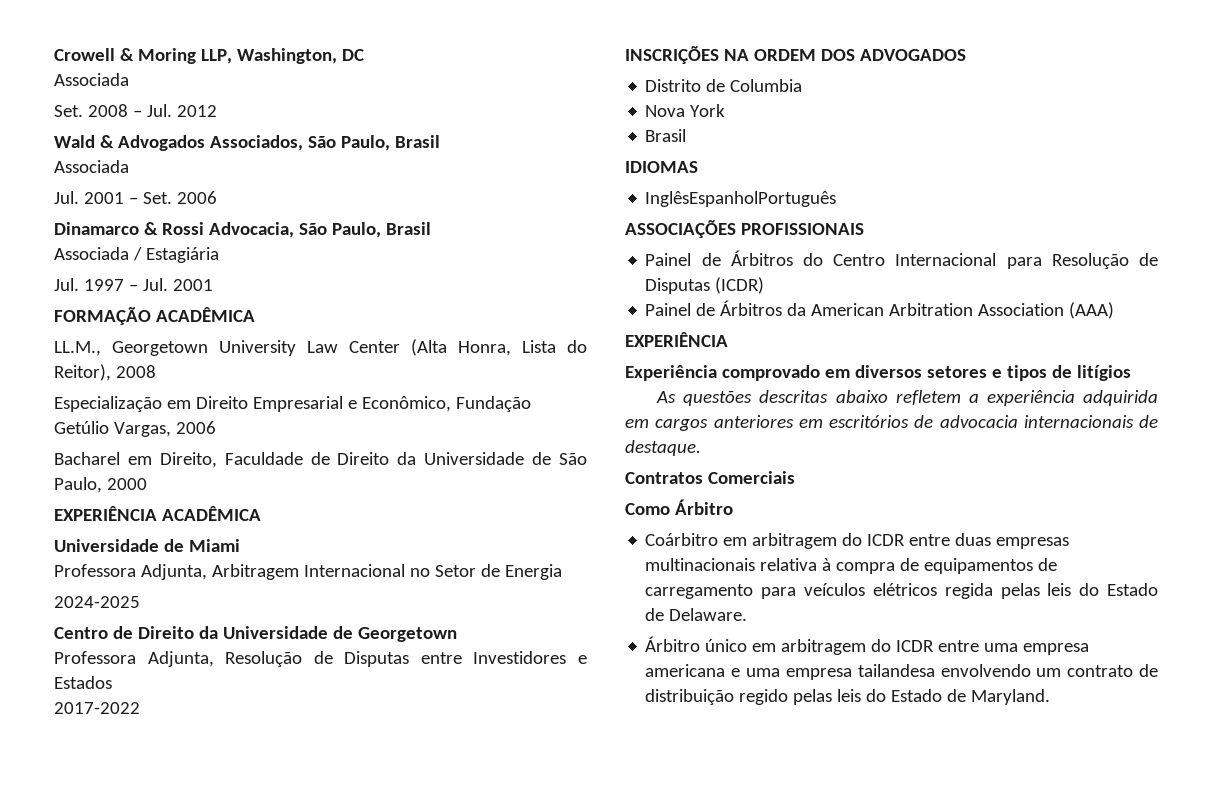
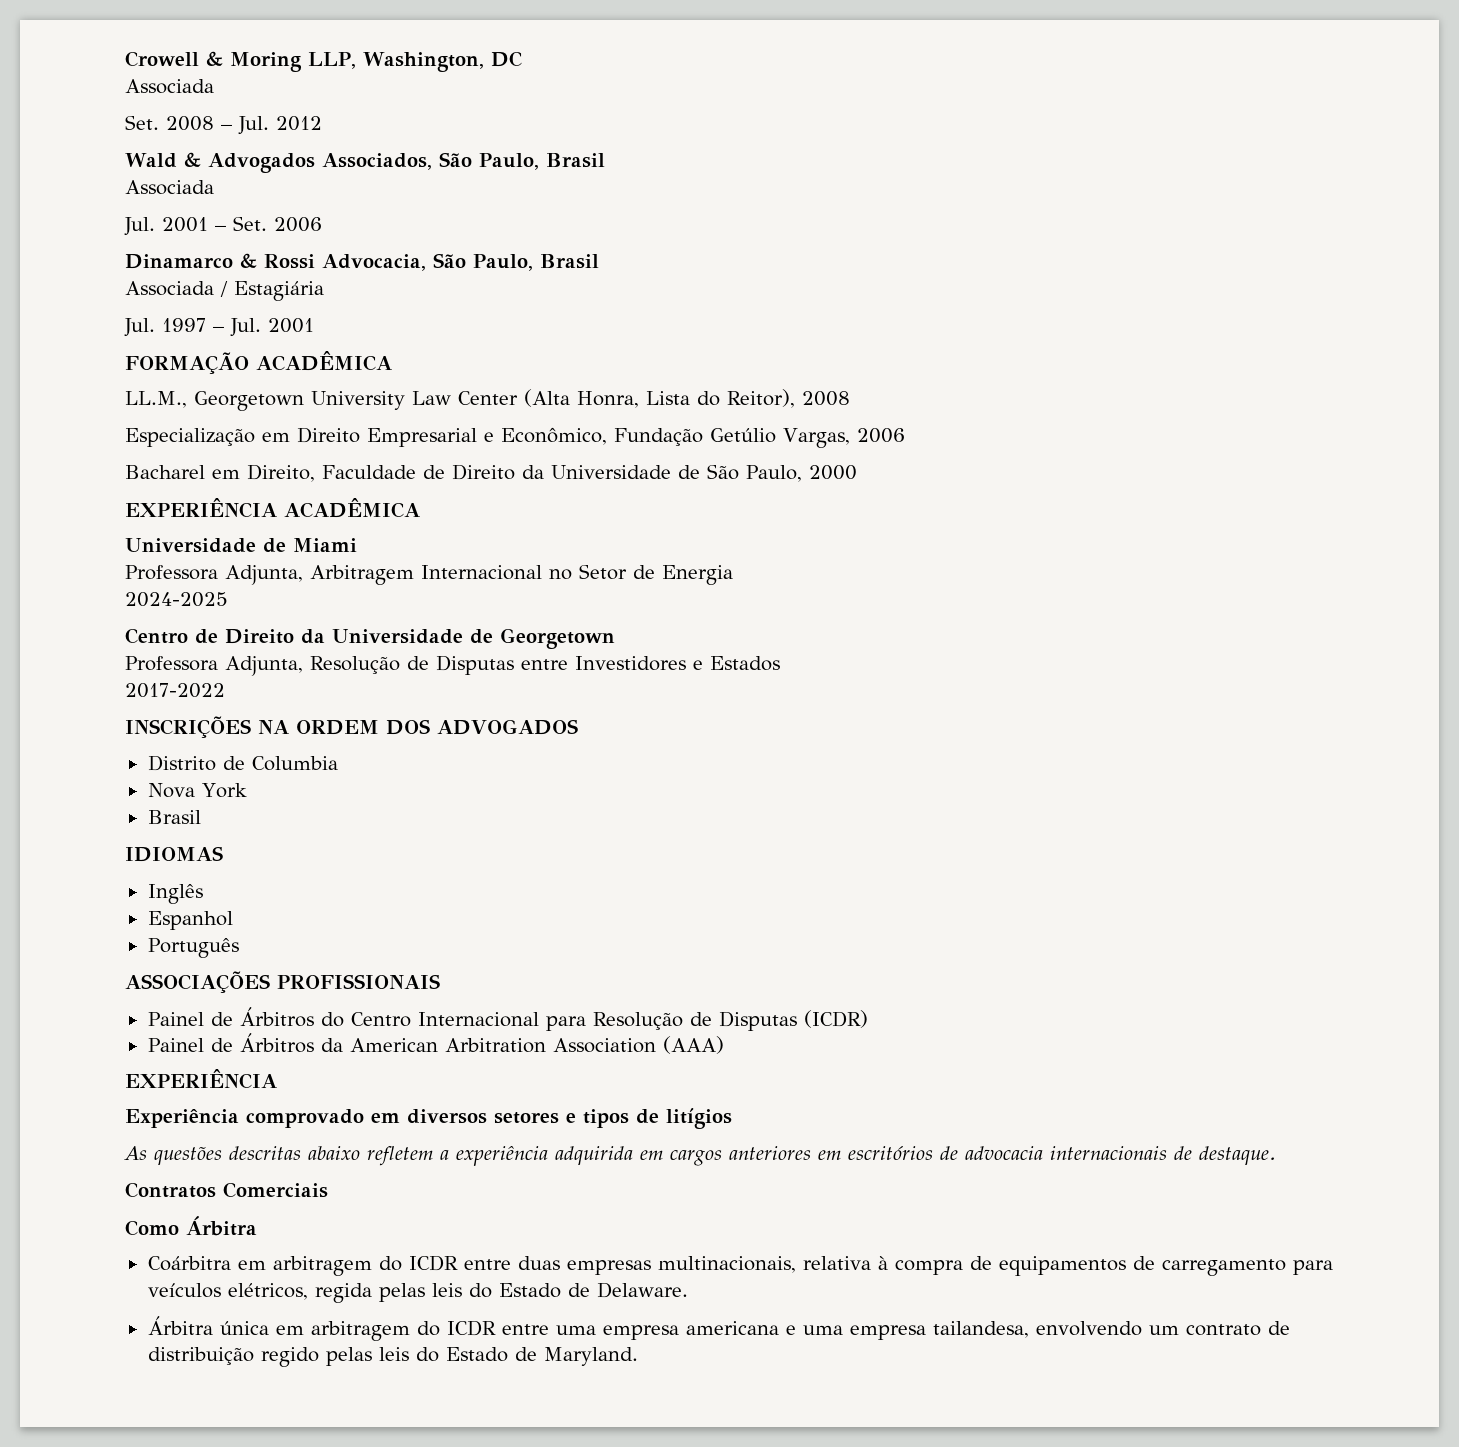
[645,191,837,207] InglêsEspanholPortuguês -> [147,884,203,904] [147,911,233,930] [147,938,239,958] Inglês // Espanhol // Português
[674,499,733,515] [645,533,719,546] Árbitro // Coárbitro -> [186,1216,257,1236] [147,1256,231,1271] Árbitra // Coárbitra
[645,558,756,571] multinacionais -> [657,1256,796,1273] multinacionais,
[872,583,937,596] elétricos -> [227,1283,308,1300] elétricos,
[645,636,748,652] Árbitro único -> [147,1316,269,1335] Árbitra única
[857,664,935,677] tailandesa -> [932,1321,1029,1338] tailandesa,

